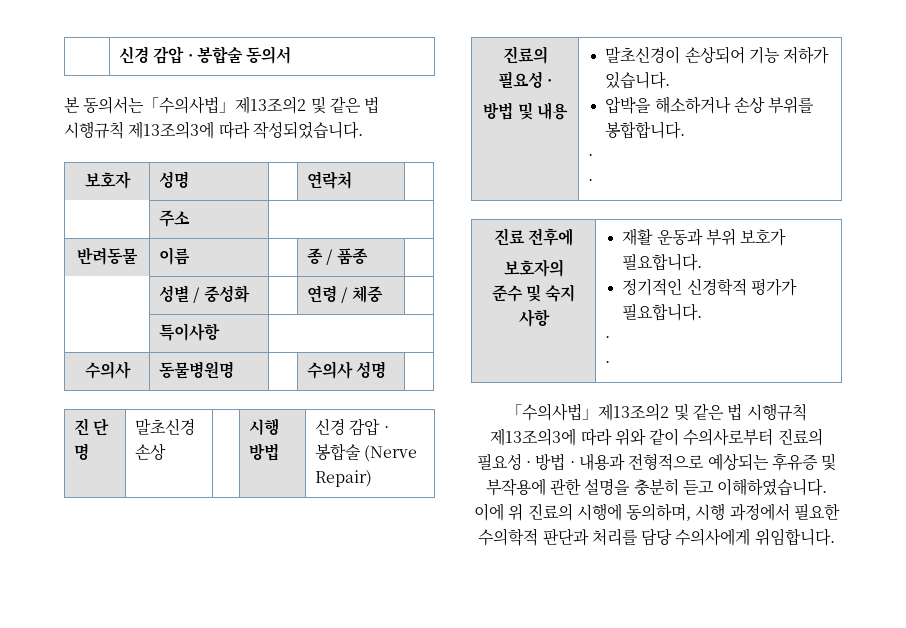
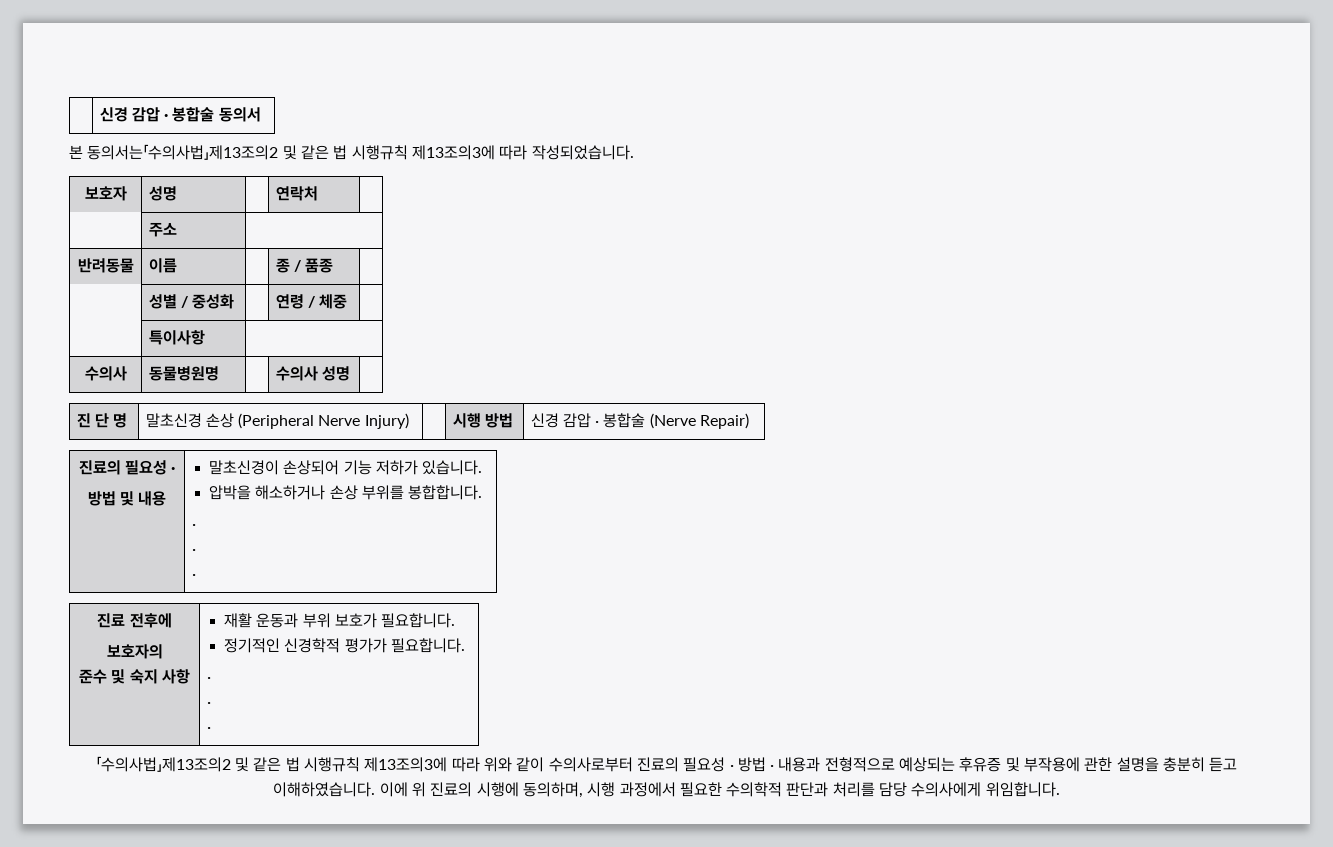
(166, 451) none -> [238,413,409,429] (Peripheral Nerve Injury)
(593, 182) none -> [191,574,196,579] // ·
(610, 364) none -> [206,727,211,732] // ·

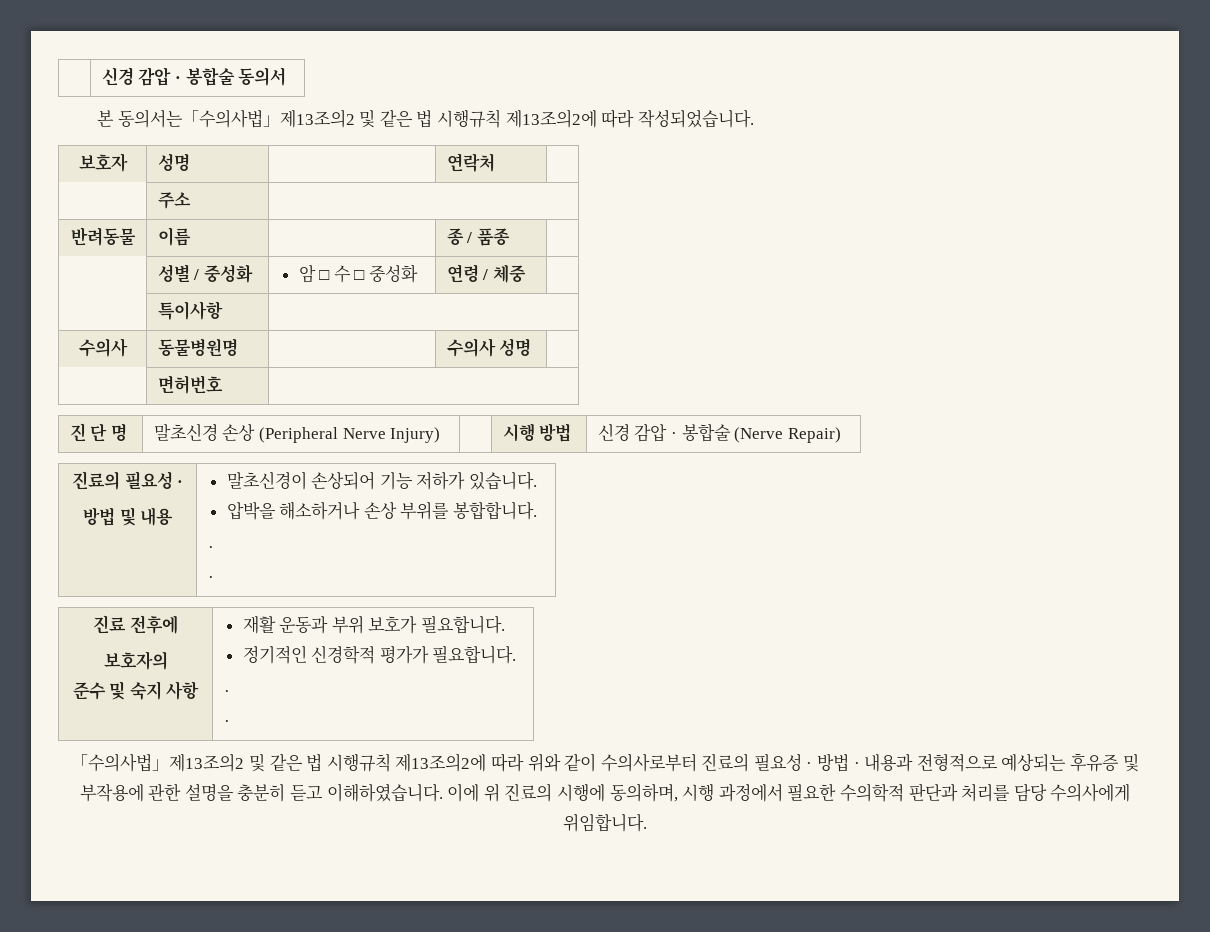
[411,145,495,160] 제13조의3에 -> [505,109,597,128] 제13조의2에
(235, 301) none -> [298,264,418,283] 암 □ 수 □ 중성화
(350, 373) none -> [157,375,223,394] // | 면허번호 |
[191,574,196,579] // · -> (214, 579) none
[206,727,211,732] [95,756,448,772] // · // 「수의사법」제13조의2 및 같은 법 시행규칙 제13조의3에 -> [71,753,487,772] // 「수의사법」제13조의2 및 같은 법 시행규칙 제13조의2에

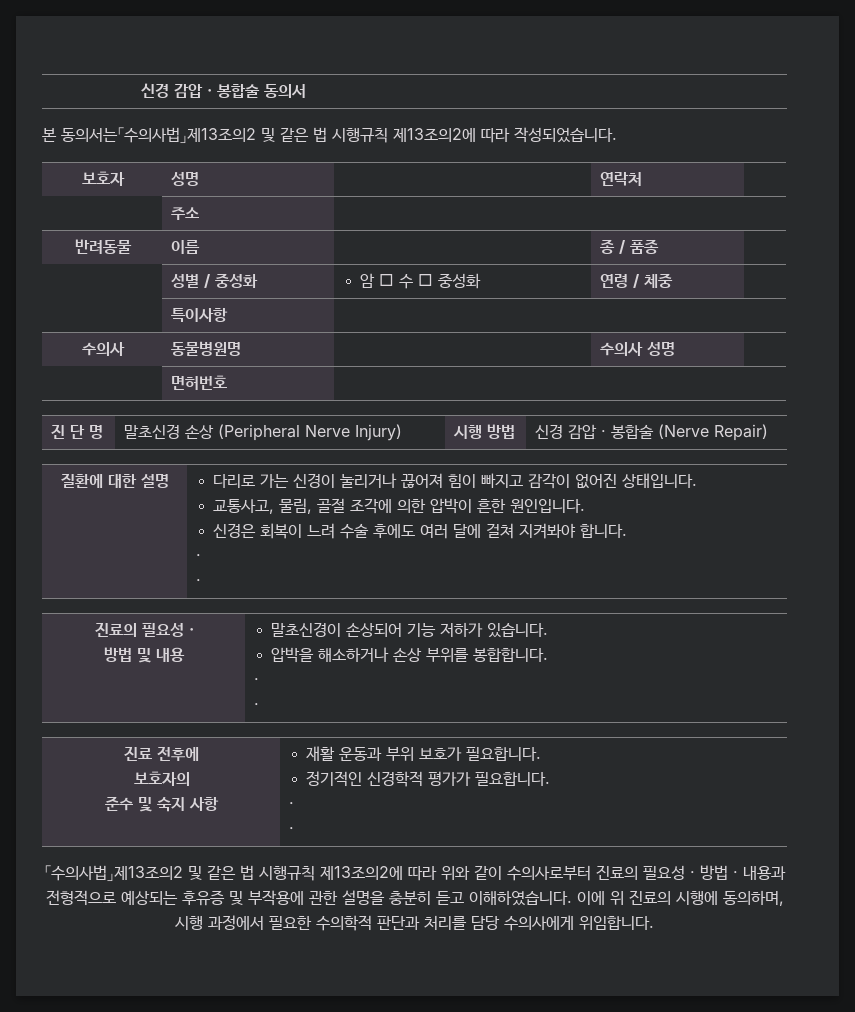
(841, 435) none -> [61,473,169,488] [213,473,698,489] [213,498,586,514] [213,523,628,539] [195,554,201,561] [195,579,201,586] // 질환에 대한 설명 | 다리로 가는 신경이 눌리거나 끊어져 힘이 빠지고 감각이 없어진 상태입니다. // 교통사고, 물림, 골절 조각에 의한 압박이 흔한 원인입니다. // 신경은 회복이 느려 수술 후에도 여러 달에 걸쳐 지켜봐야 합니다. // · // ·

